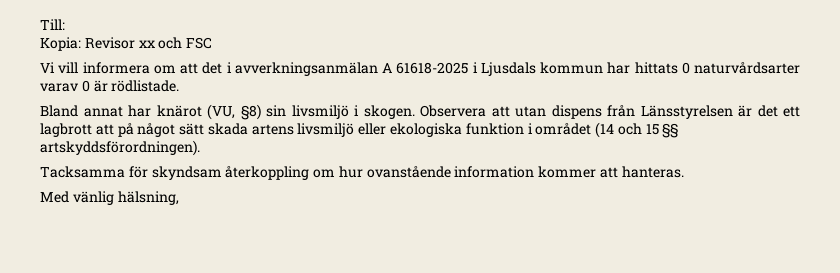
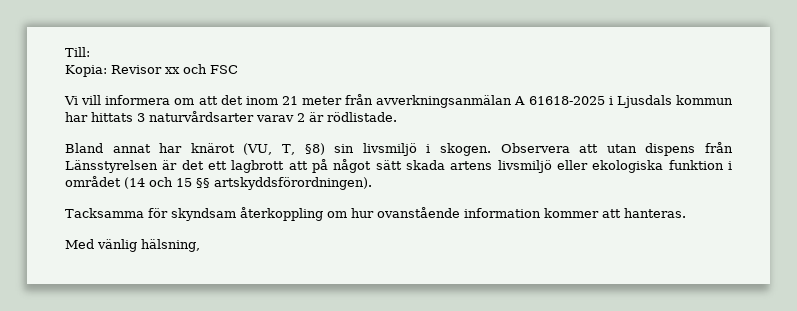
[226,62,232,73] i -> [245,94,374,105] inom 21 meter från
[681,62,690,74] 0 -> [137,113,145,122] 3
[81,80,90,92] 0 -> [297,113,305,122] 2
(235, 112) none -> [281,144,295,155] T,

